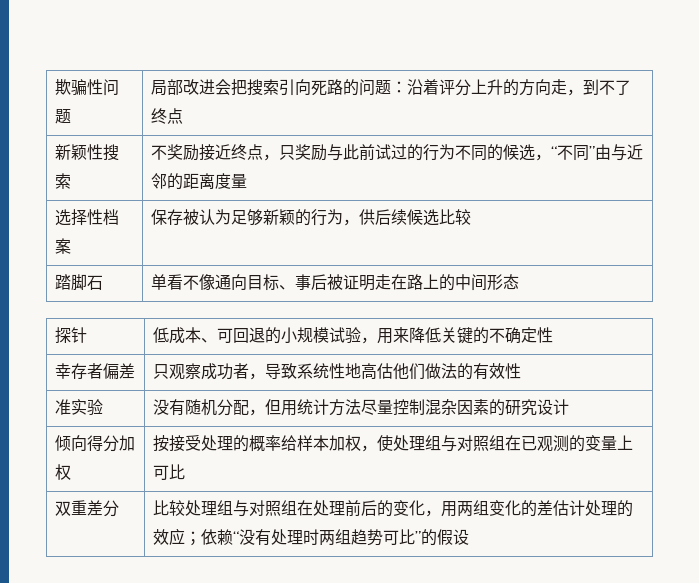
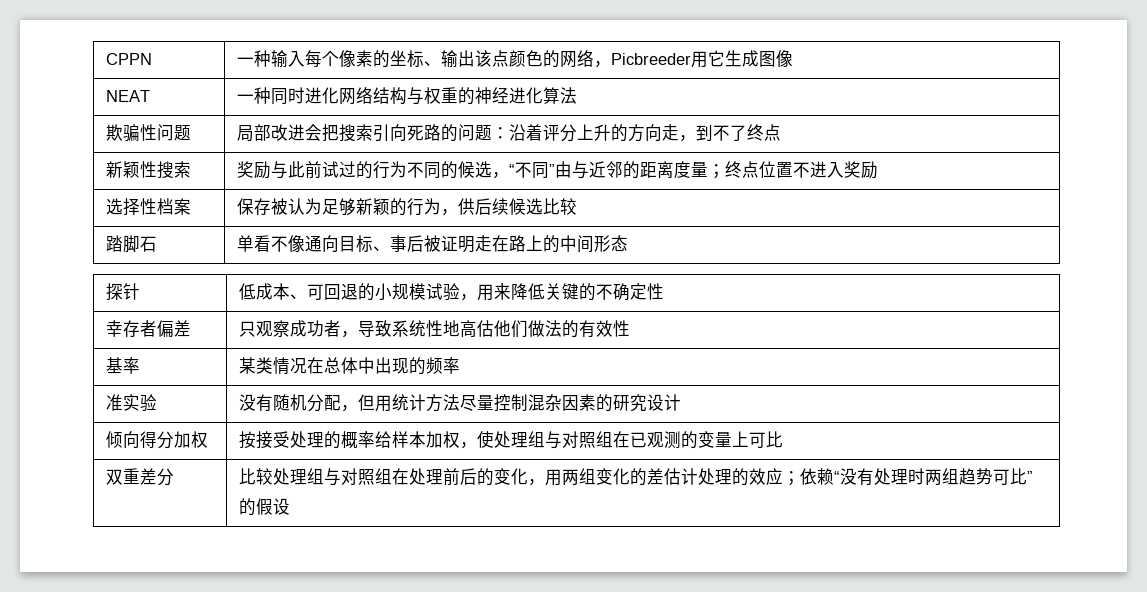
(54, 87) none -> [105,53,152,65] [236,50,793,68] [105,90,150,102] [236,87,577,105] CPPN | 一种输入每个像素的坐标、输出该点颜色的网络，Picbreeder用它生成图像 // NEAT | 一种同时进化网络结构与权重的神经进化算法 //
[150,144,295,161] 不奖励接近终点，只 -> (191, 169) none
(247, 181) none -> [707,161,878,179] ；终点位置不进入奖励
(521, 371) none -> [105,357,140,374] [238,357,460,375] // 基率 | 某类情况在总体中出现的频率

